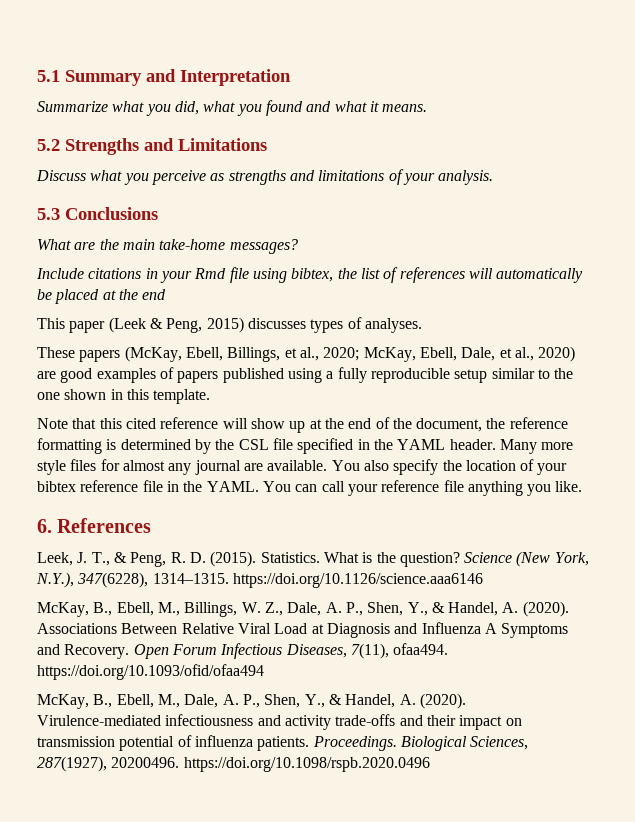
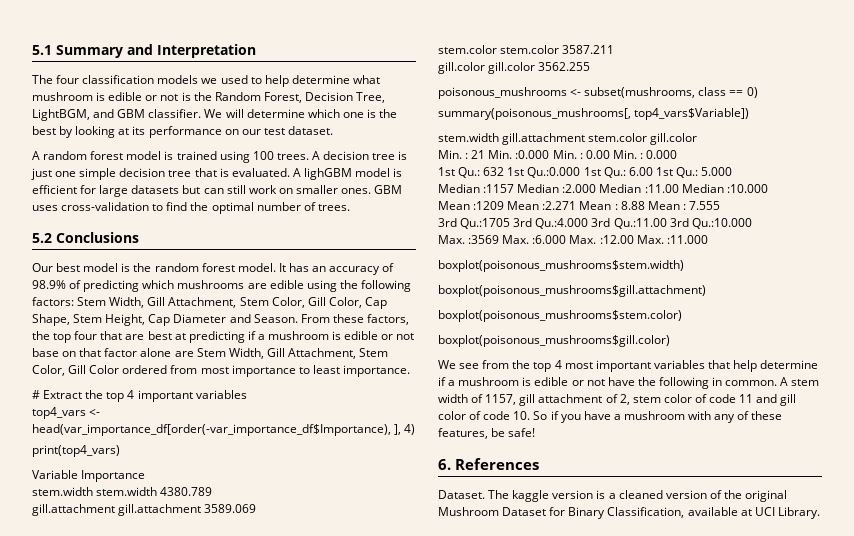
[37,100,428,116] [37,138,267,155] [36,169,494,185] [37,207,158,220] [37,239,298,254] [36,267,584,283] [37,289,167,304] [37,317,422,333] [37,346,576,362] [37,367,574,383] [37,389,211,404] [37,417,568,433] [37,438,574,454] [37,459,568,475] [37,480,583,496] [37,518,152,533] [37,551,589,567] [36,572,483,588] [37,601,569,617] [37,622,569,638] [37,643,449,659] [37,664,264,680] [37,693,466,709] [37,714,522,730] [37,735,529,751] [37,756,430,772] Summarize what you did, what you found and what it means. // 5.2 Strengths and Limitations // Discuss what you perceive as strengths and limitations of your analysis. // 5.3 Conclusions // What are the main take-home messages? // Include citations in your Rmd file using bibtex, the list of references will automatically be placed at the end // This paper (Leek & Peng, 2015) discusses types of analyses. // These papers (McKay, Ebell, Billings, et al., 2020; McKay, Ebell, Dale, et al., 2020) are good examples of papers published using a fully reproducible setup similar to the one shown in this template. // Note that this cited reference will show up at the end of the document, the reference formatting is determined by the CSL file specified in the YAML header. Many more style files for almost any journal are available. You also specify the location of your bibtex reference file in the YAML. You can call your reference file anything you like. // 6. References // Leek, J. T., & Peng, R. D. (2015). Statistics. What is the question? Science (New York, N.Y.), 347(6228), 1314–1315. https://doi.org/10.1126/science.aaa6146 // McKay, B., Ebell, M., Billings, W. Z., Dale, A. P., Shen, Y., & Handel, A. (2020). Associations Between Relative Viral Load at Diagnosis and Influenza A Symptoms and Recovery. Open Forum Infectious Diseases, 7(11), ofaa494. https://doi.org/10.1093/ofid/ofaa494 // McKay, B., Ebell, M., Dale, A. P., Shen, Y., & Handel, A. (2020). Virulence-mediated infectiousness and activity trade-offs and their impact on transmission potential of influenza patients. Proceedings. Biological Sciences, 287(1927), 20200496. https://doi.org/10.1098/rspb.2020.0496 -> [32,75,380,87] [32,92,386,103] [32,109,398,121] [32,126,333,138] [32,151,408,163] [31,168,403,180] [32,185,403,197] [32,202,350,214] [32,232,139,243] [32,263,395,275] [32,280,411,292] [32,297,387,309] [32,314,409,326] [32,331,415,343] [32,348,389,359] [32,365,410,377] [32,390,247,402] [32,407,101,419] [32,424,416,436] [32,445,120,457] [32,470,146,482] [32,487,213,496] [32,504,257,516] [438,45,615,54] [438,62,591,74] [438,87,758,99] [438,108,750,120] [438,133,698,145] [438,150,678,159] [438,167,733,178] [438,184,768,193] [438,201,720,210] [438,218,752,229] [438,235,708,244] [438,260,684,272] [438,285,706,297] [438,310,682,322] [438,335,670,347] [438,360,819,372] [438,377,820,389] [438,394,797,406] [438,411,783,423] [438,428,536,439] [438,458,539,470] [438,490,788,502] [438,507,820,519] The four classification models we used to help determine what mushroom is edible or not is the Random Forest, Decision Tree, LightBGM, and GBM classifier. We will determine which one is the best by looking at its performance on our test dataset. // A random forest model is trained using 100 trees. A decision tree is just one simple decision tree that is evaluated. A lighGBM model is efficient for large datasets but can still work on smaller ones. GBM uses cross-validation to find the optimal number of trees. // 5.2 Conclusions // Our best model is the random forest model. It has an accuracy of 98.9% of predicting which mushrooms are edible using the following factors: Stem Width, Gill Attachment, Stem Color, Gill Color, Cap Shape, Stem Height, Cap Diameter and Season. From these factors, the top four that are best at predicting if a mushroom is edible or not base on that factor alone are Stem Width, Gill Attachment, Stem Color, Gill Color ordered from most importance to least importance. // # Extract the top 4 important variables // top4_vars <- head(var_importance_df[order(-var_importance_df$Importance), ], 4) // print(top4_vars) // Variable Importance // stem.width stem.width 4380.789 // gill.attachment gill.attachment 3589.069 // stem.color stem.color 3587.211 // gill.color gill.color 3562.255 // poisonous_mushrooms <- subset(mushrooms, class == 0) // summary(poisonous_mushrooms[, top4_vars$Variable]) // stem.width gill.attachment stem.color gill.color // Min. : 21 Min. :0.000 Min. : 0.00 Min. : 0.000 // 1st Qu.: 632 1st Qu.:0.000 1st Qu.: 6.00 1st Qu.: 5.000 // Median :1157 Median :2.000 Median :11.00 Median :10.000 // Mean :1209 Mean :2.271 Mean : 8.88 Mean : 7.555 // 3rd Qu.:1705 3rd Qu.:4.000 3rd Qu.:11.00 3rd Qu.:10.000 // Max. :3569 Max. :6.000 Max. :12.00 Max. :11.000 // boxplot(poisonous_mushrooms$stem.width) // boxplot(poisonous_mushrooms$gill.attachment) // boxplot(poisonous_mushrooms$stem.color) // boxplot(poisonous_mushrooms$gill.color) // We see from the top 4 most important variables that help determine if a mushroom is edible or not have the following in common. A stem width of 1157, gill attachment of 2, stem color of code 11 and gill color of code 10. So if you have a mushroom with any of these features, be safe! // 6. References // Dataset. The kaggle version is a cleaned version of the original Mushroom Dataset for Binary Classification, available at UCI Library.

